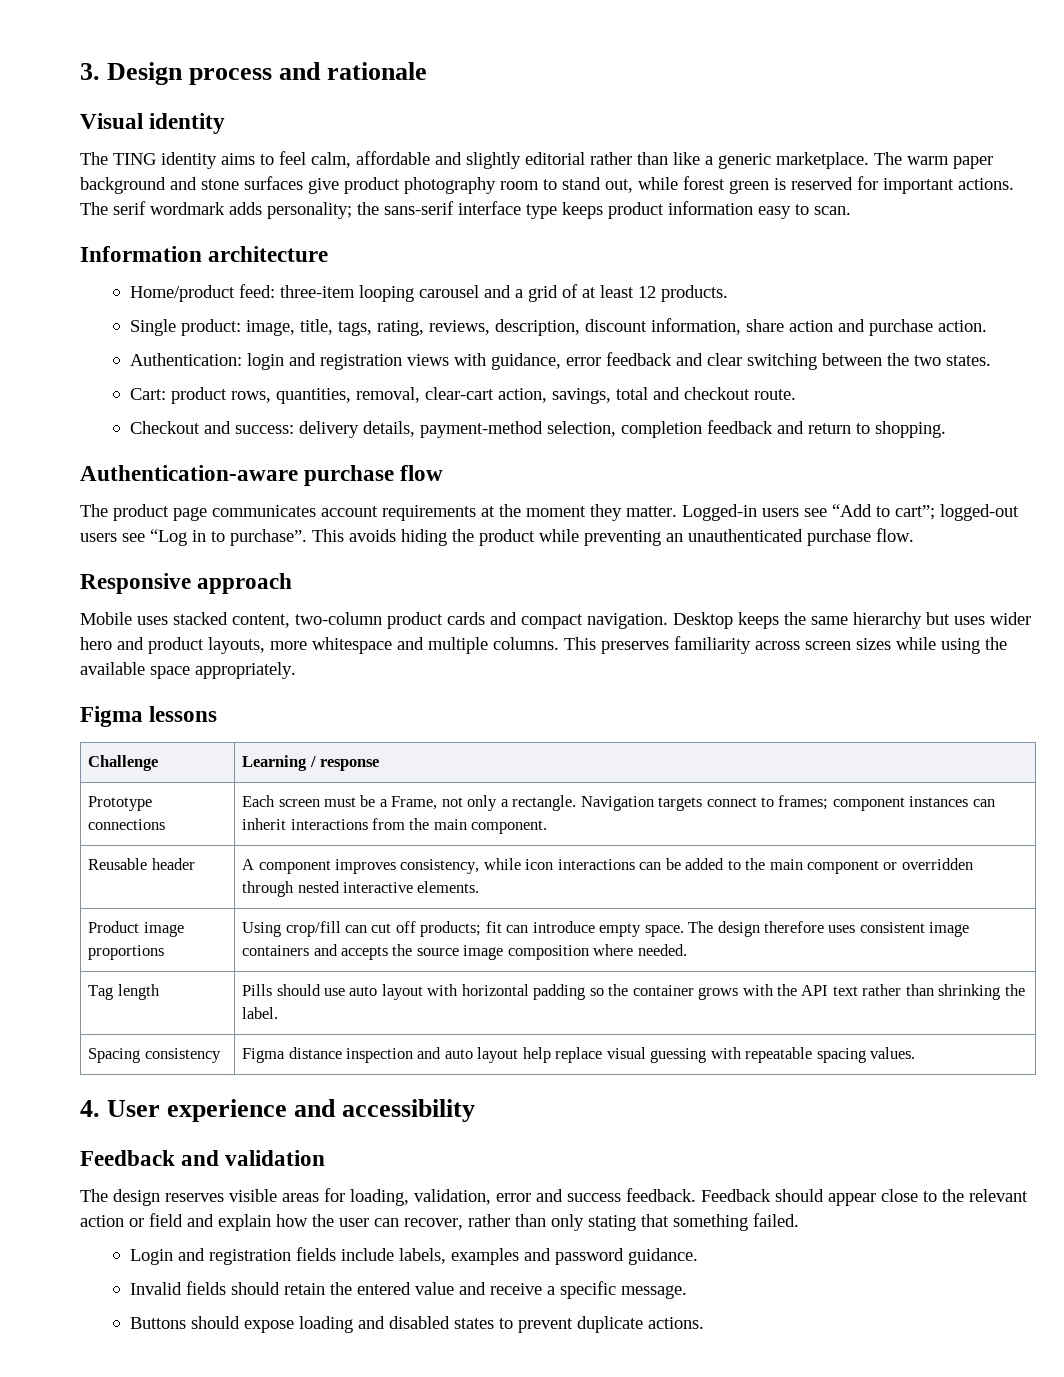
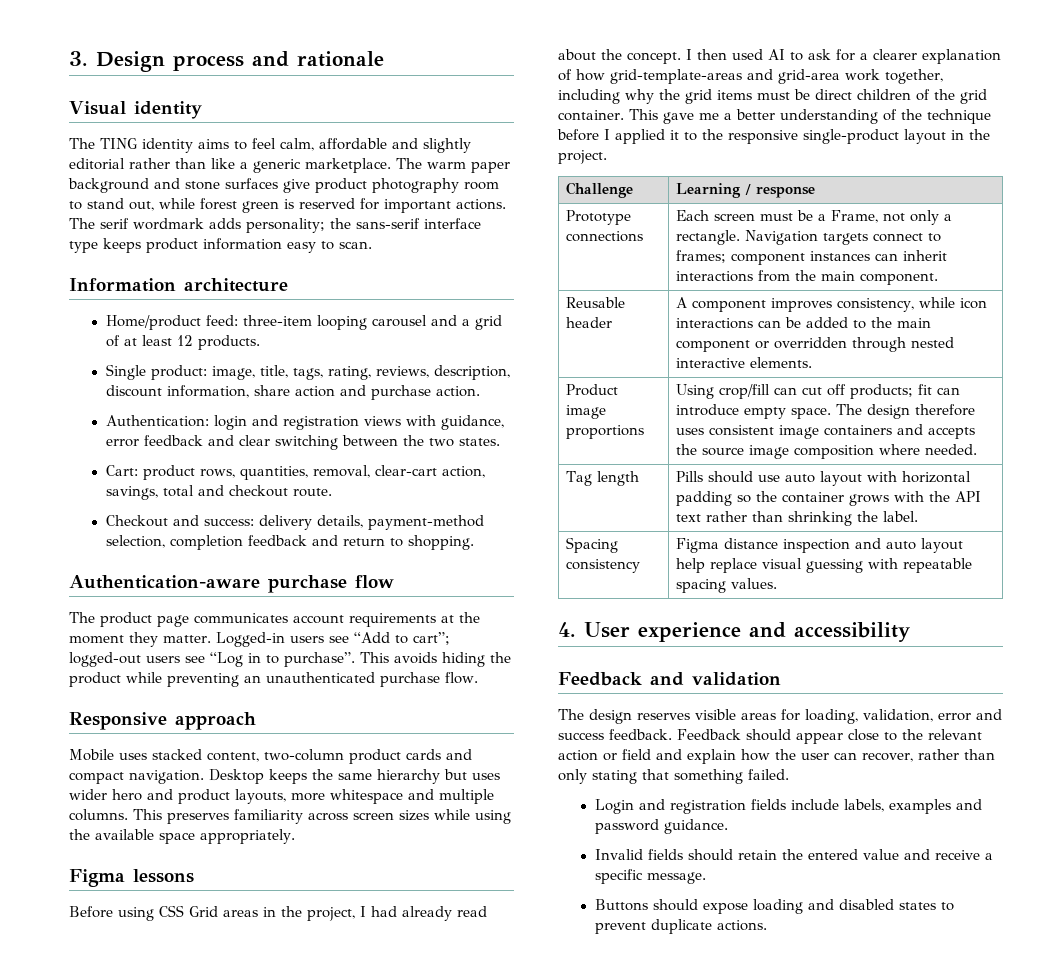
(218, 714) none -> [69,905,487,921] [558,49,1001,64] [558,69,943,84] [558,89,987,104] [558,109,991,124] [557,129,990,144] [558,150,607,164] // Before using CSS Grid areas in the project, I had already read about the concept. I then used AI to ask for a clearer explanation of how grid-template-areas and grid-area work together, including why the grid items must be direct children of the grid container. This gave me a better understanding of the technique before I applied it to the responsive single-product layout in the project.

